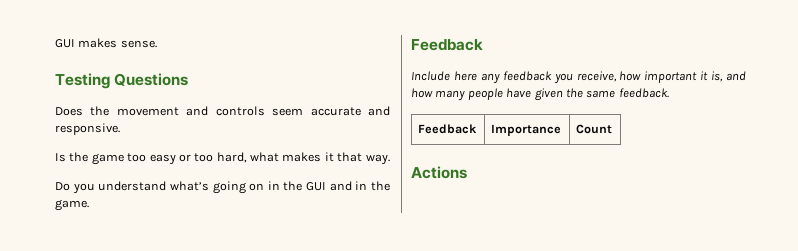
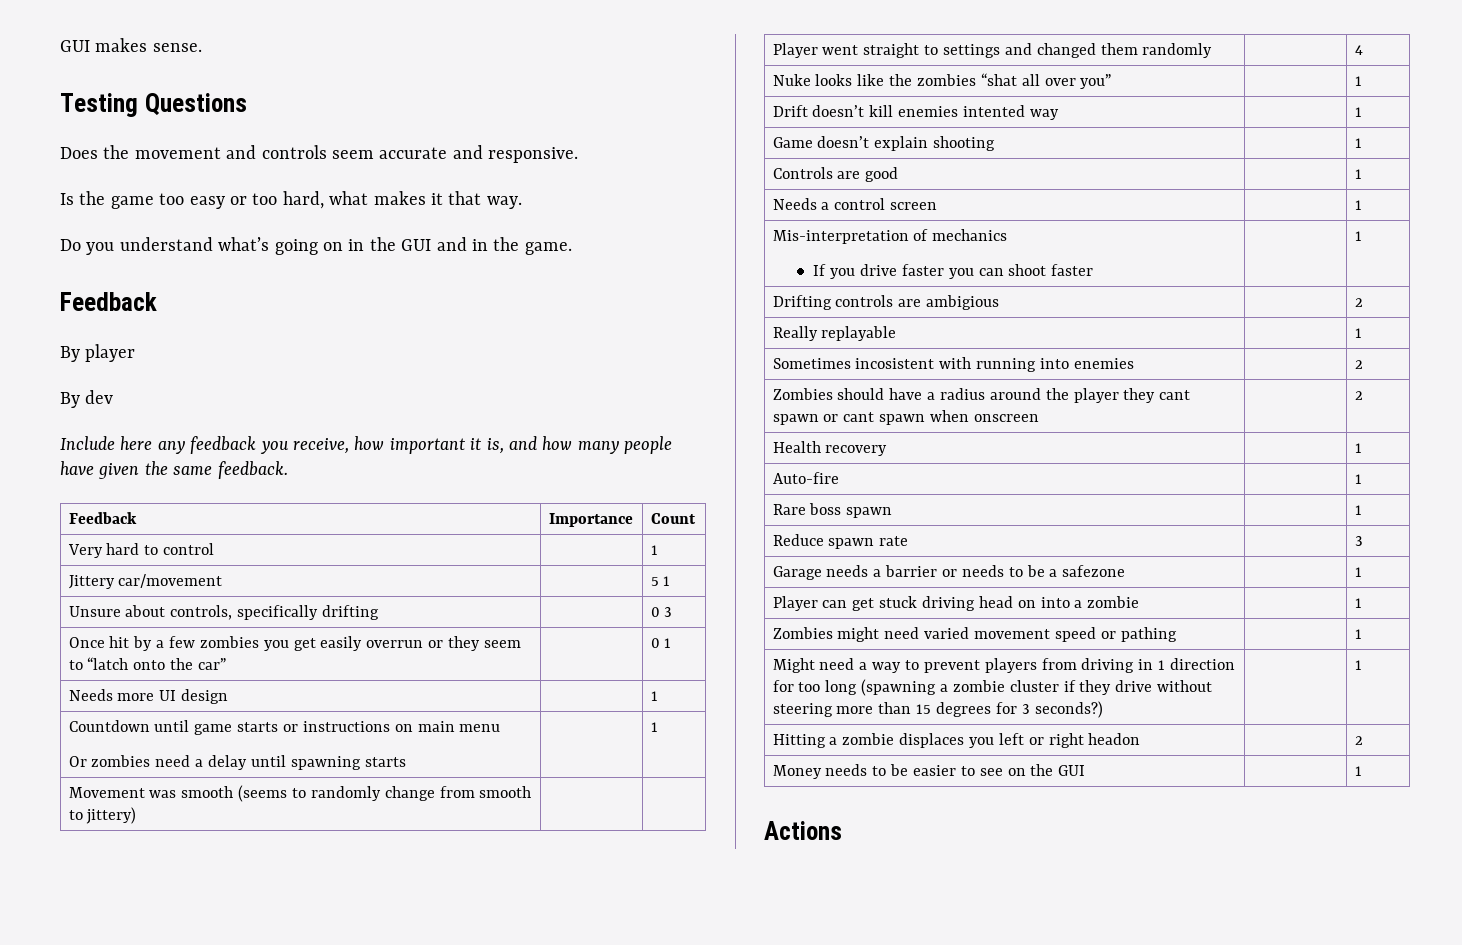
(483, 45) none -> [60,344,136,362] [60,390,114,408] // By player // By dev
(613, 129) none -> [67,543,215,558] [650,545,658,555] [68,574,223,589] [650,576,671,586] [68,605,380,620] [650,607,673,617] [68,636,521,651] [68,657,227,670] [650,638,672,648] [68,689,229,704] [650,691,658,701] [68,720,501,735] [68,755,406,770] [650,722,658,732] [68,785,532,802] [68,807,137,824] [772,43,1213,58] [1354,45,1363,55] [772,73,1112,89] [1354,76,1362,86] [772,105,1059,120] [1354,107,1362,117] [772,136,996,151] [1354,138,1362,148] [772,167,899,182] [1354,169,1362,179] [772,198,938,210] [1354,200,1362,210] [772,229,1008,244] [813,264,1094,279] [1354,231,1362,241] [772,295,1000,310] [1354,298,1363,307] [772,326,897,341] [1354,328,1362,338] [772,357,1134,372] [1354,360,1363,369] [772,388,1191,403] [772,410,1039,425] [1354,391,1363,400] [772,441,888,456] [1354,443,1362,453] [772,472,839,484] [1354,474,1362,484] [772,503,893,518] [1354,505,1362,515] [772,534,909,549] [1354,536,1363,546] [772,565,1126,580] [1354,567,1362,577] [772,596,1140,611] [1354,598,1362,608] [772,627,1177,642] [1354,629,1362,639] [772,658,1236,673] [772,679,1213,696] [772,701,1103,718] [1354,660,1362,670] [772,733,1141,748] [1354,736,1363,745] [772,764,1086,779] [1354,766,1362,776] // Very hard to control | | 1 // Jittery car/movement | | 5 1 // Unsure about controls, specifically drifting | | 0 3 // Once hit by a few zombies you get easily overrun or they seem to “latch onto the car” | | 0 1 // Needs more UI design | | 1 // Countdown until game starts or instructions on main menu // Or zombies need a delay until spawning starts | | 1 // Movement was smooth (seems to randomly change from smooth to jittery) | | // Player went straight to settings and changed them randomly | | 4 // Nuke looks like the zombies “shat all over you” | | 1 // Drift doesn’t kill enemies intented way | | 1 // Game doesn’t explain shooting | | 1 // Controls are good | | 1 // Needs a control screen | | 1 // Mis-interpretation of mechanics // If you drive faster you can shoot faster | | 1 // Drifting controls are ambigious | | 2 // Really replayable | | 1 // Sometimes incosistent with running into enemies | | 2 // Zombies should have a radius around the player they cant spawn or cant spawn when onscreen | | 2 // Health recovery | | 1 // Auto-fire | | 1 // Rare boss spawn | | 1 // Reduce spawn rate | | 3 // Garage needs a barrier or needs to be a safezone | | 1 // Player can get stuck driving head on into a zombie | | 1 // Zombies might need varied movement speed or pathing | | 1 // Might need a way to prevent players from driving in 1 direction for too long (spawning a zombie cluster if they drive without steering more than 15 degrees for 3 seconds?) | | 1 // Hitting a zombie displaces you left or right headon | | 2 // Money needs to be easier to see on the GUI | | 1

